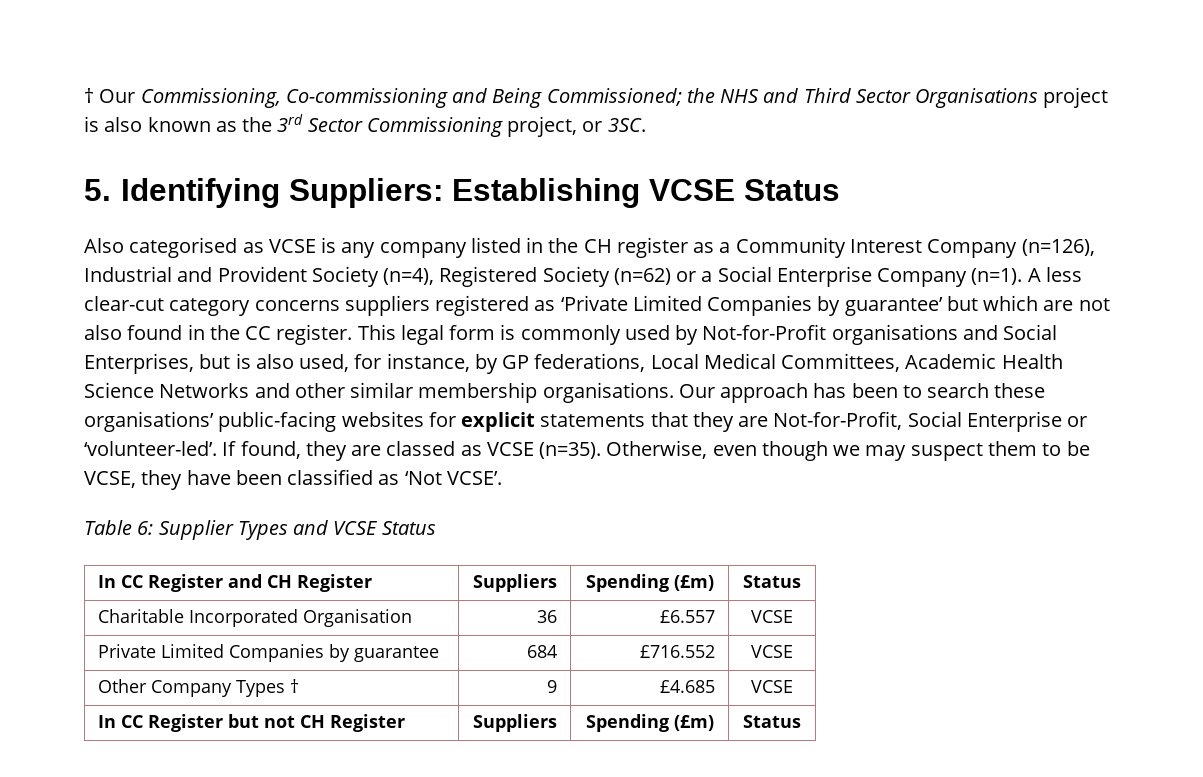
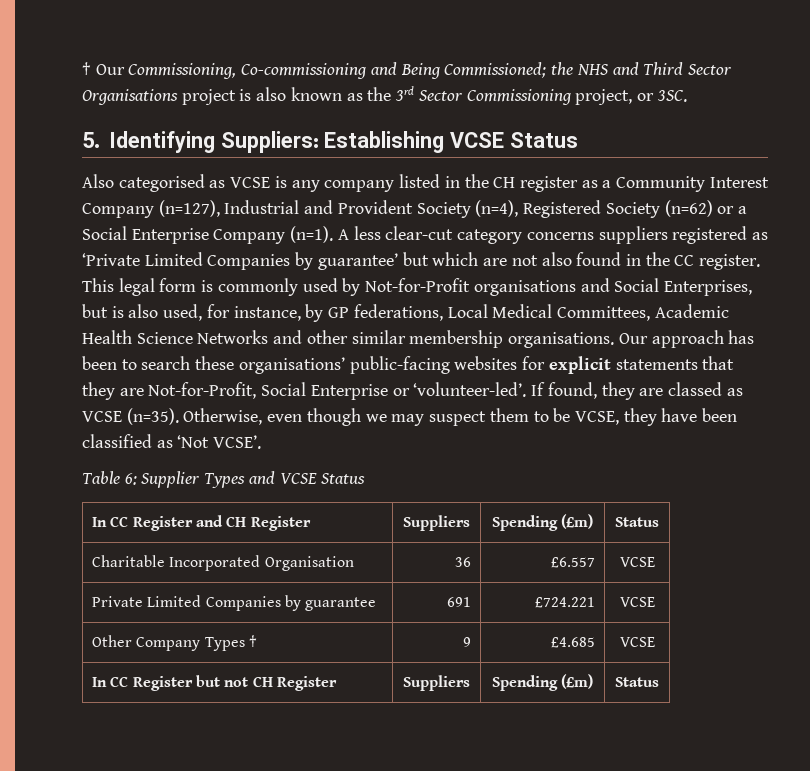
[1021,239,1095,256] (n=126), -> [158,200,220,217] (n=127),
[527,645,558,658] [640,645,716,658] 684 | £716.552 -> [446,597,471,607] [534,597,595,608] 691 | £724.221

